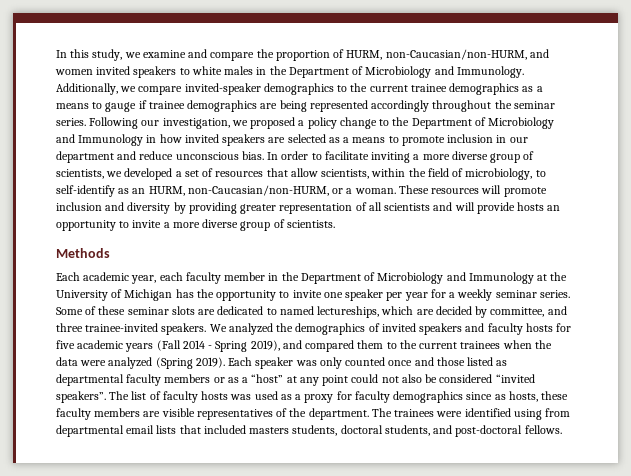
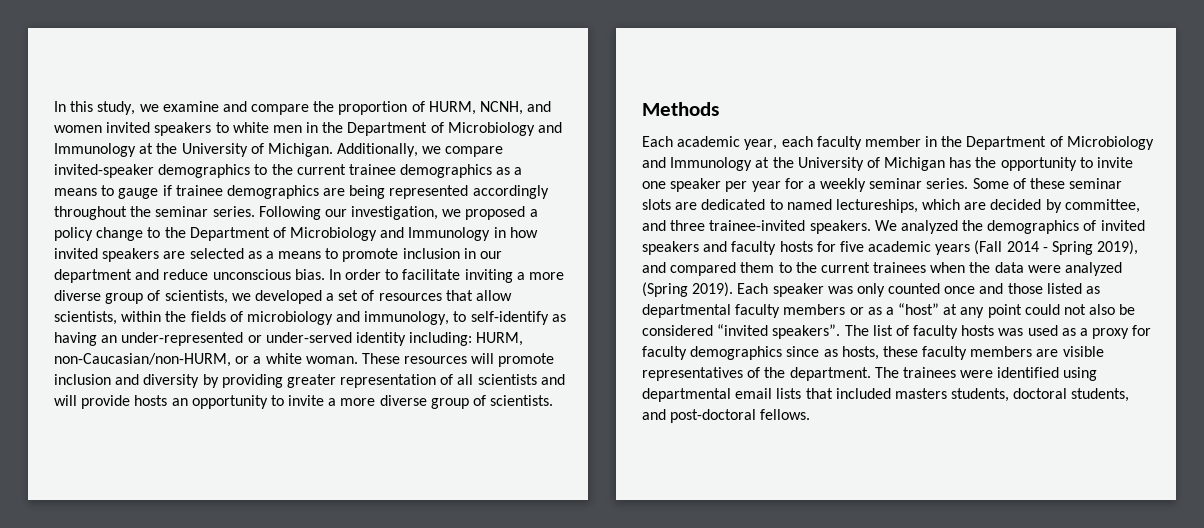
[385,49,527,60] non-Caucasian/non-HURM, -> [480,101,524,115] NCNH,
[224,66,524,78] males in the Department of Microbiology and Immunology. -> [272,122,563,136] [54,143,333,157] men in the Department of Microbiology and Immunology at the University of Michigan.
[427,168,546,180] [56,185,146,197] field of microbiology, to self-identify as an -> [190,311,566,325] [54,332,473,346] fields of microbiology and immunology, to self-identify as having an under-represented or under-served identity including:
(353, 191) none -> [265,353,302,364] white
[545,408,571,417] from -> (1098, 374) none

